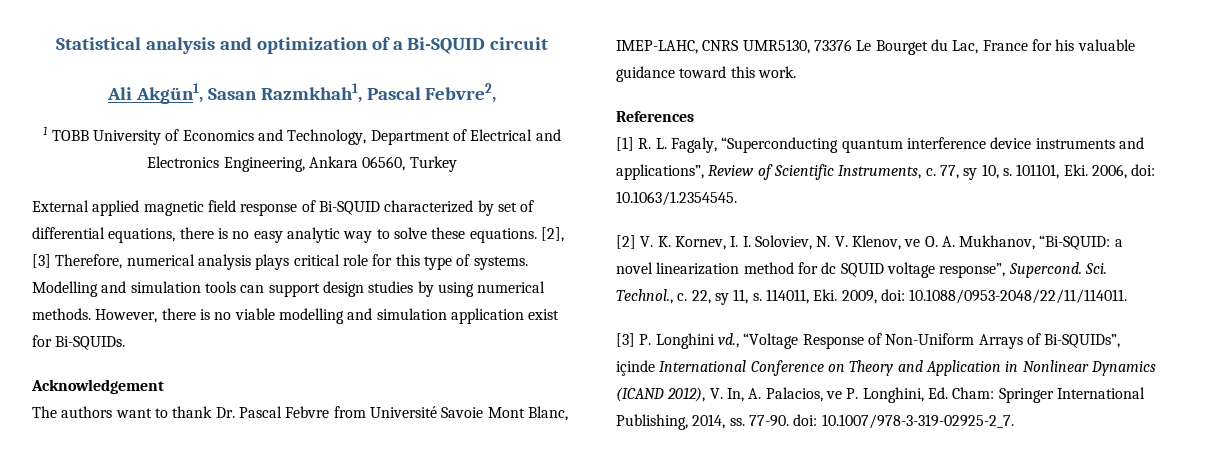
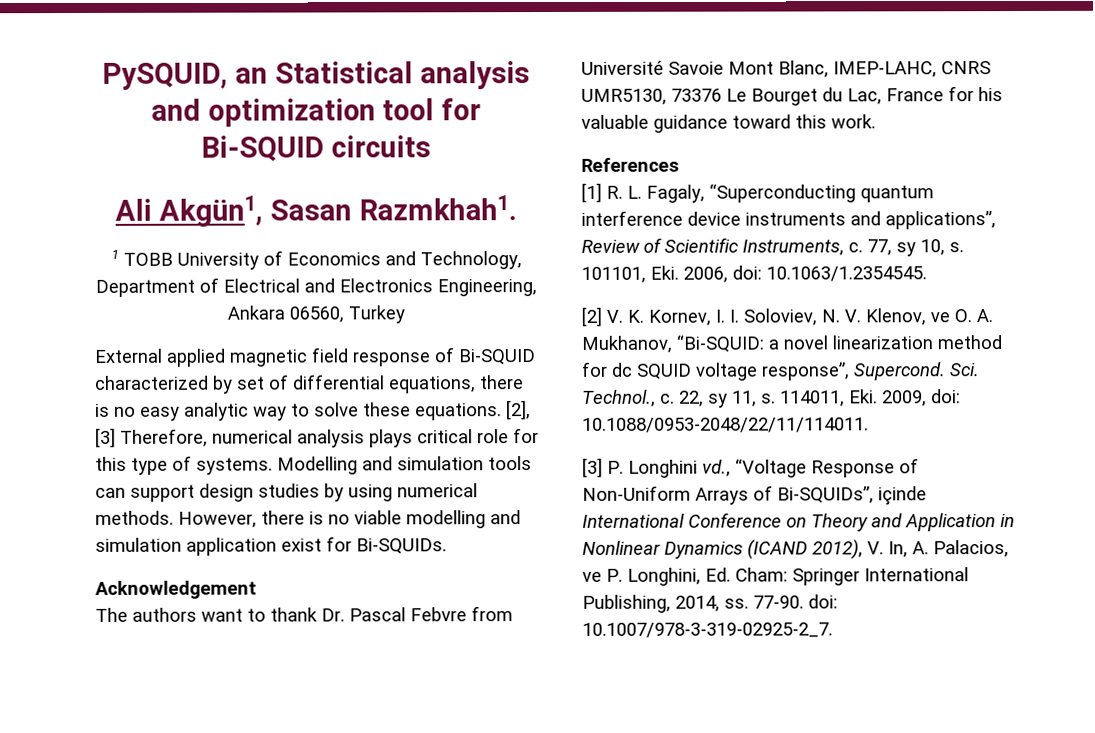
(55, 43) none -> [102,62,269,90] PySQUID, an
[371,37,549,54] of a Bi-SQUID circuit -> [382,98,482,121] [201,135,431,162] tool for Bi-SQUID circuits
[260,83,497,103] Razmkhah1, Pascal Febvre2, -> [358,195,517,221] Razmkhah1.

